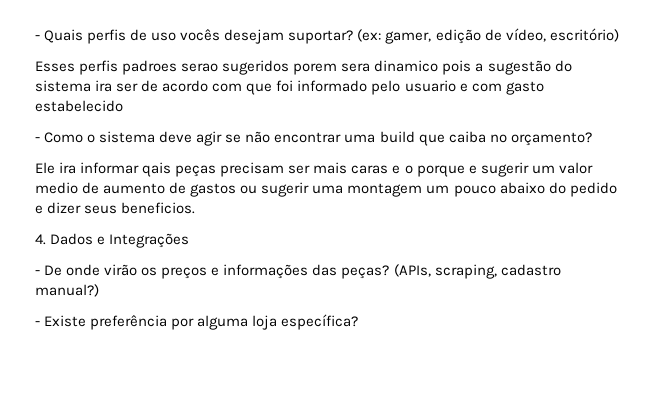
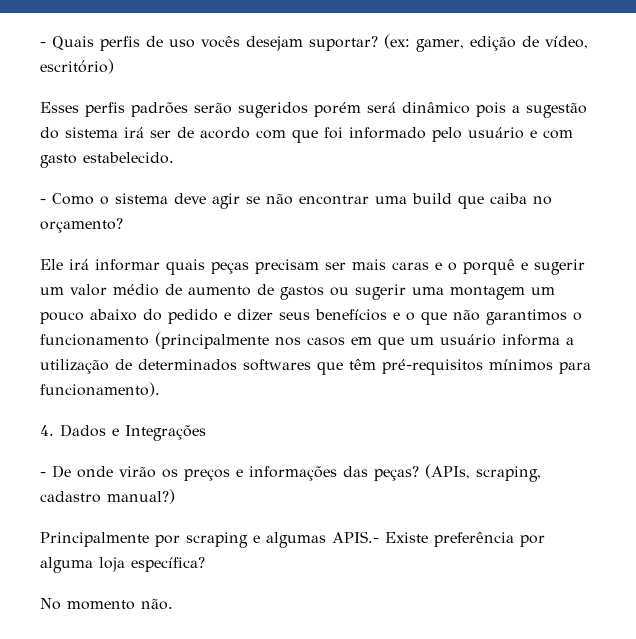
[122,60,439,75] padroes serao sugeridos porem sera dinamico -> [131,102,470,118] padrões serão sugeridos porém será dinâmico
[95,80,113,92] ira -> [124,127,144,138] irá
[404,80,456,92] usuario -> [468,127,524,139] usuário
[35,100,123,112] estabelecido -> [83,152,174,164] estabelecido.
[59,162,172,177] ira informar qais -> [69,259,205,275] irá informar quais
[416,165,465,177] porque -> [463,259,515,275] porquê
[35,182,78,194] medio -> [113,284,159,296] médio
[121,202,196,214] beneficios. -> [315,309,582,325] [40,332,574,350] [40,359,591,375] [40,382,160,397] benefícios e o que não garantimos o funcionamento (principalmente nos casos em que um usuário informa a utilização de determinados softwares que têm pré-requisitos mínimos para funcionamento).
[35,321,40,326] - -> [40,531,379,548] Principalmente por scraping e algumas APIS.-
(359, 322) none -> [40,598,173,610] // No momento não.

